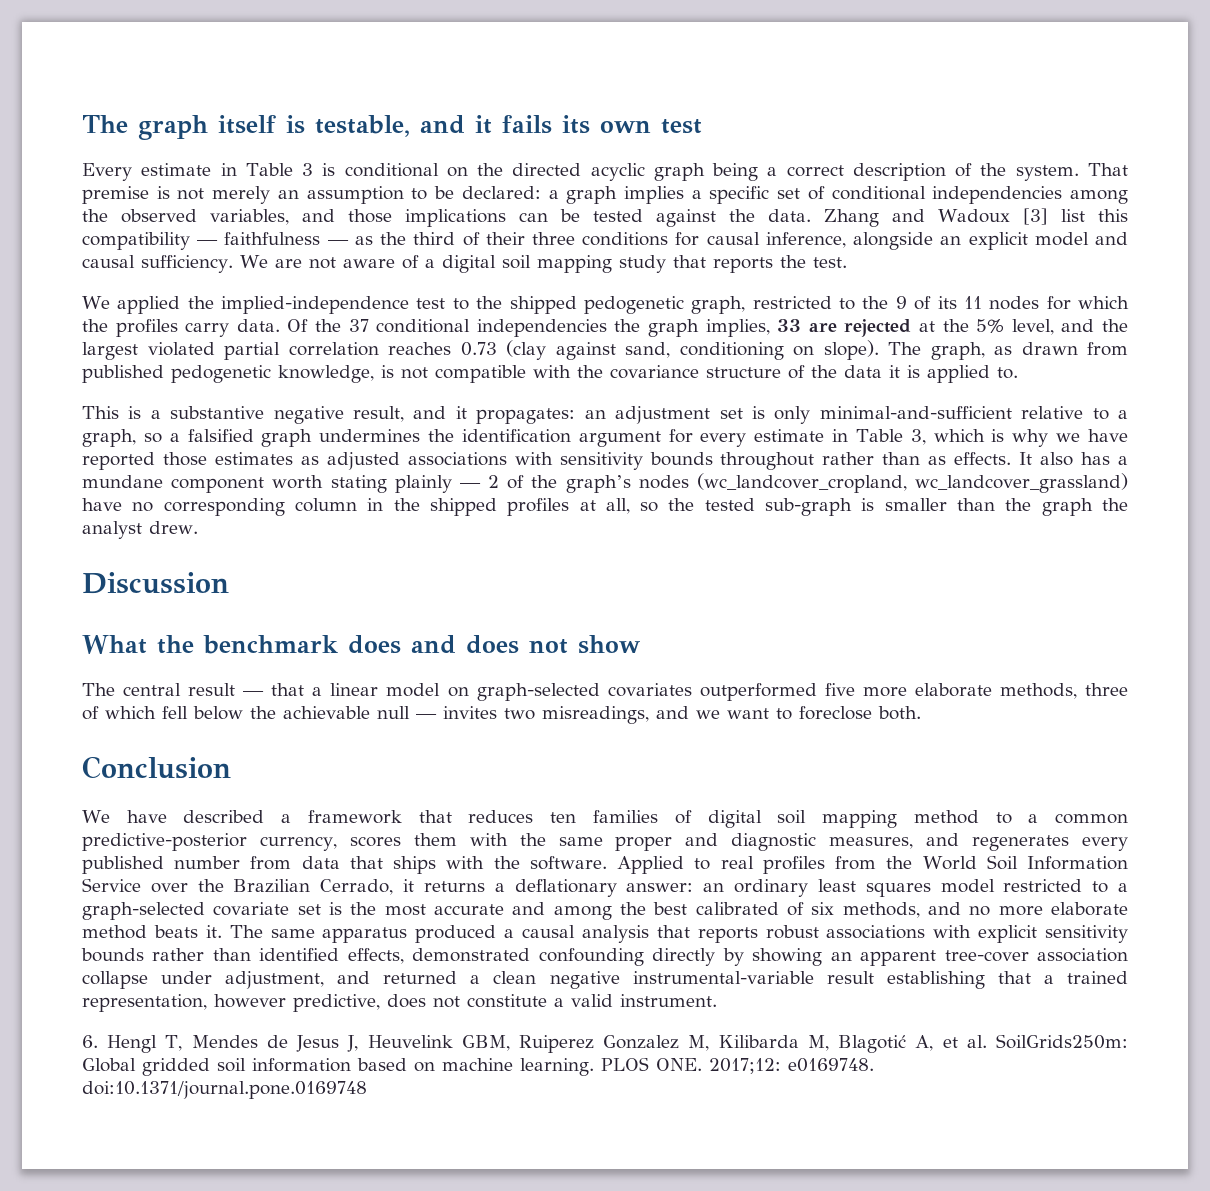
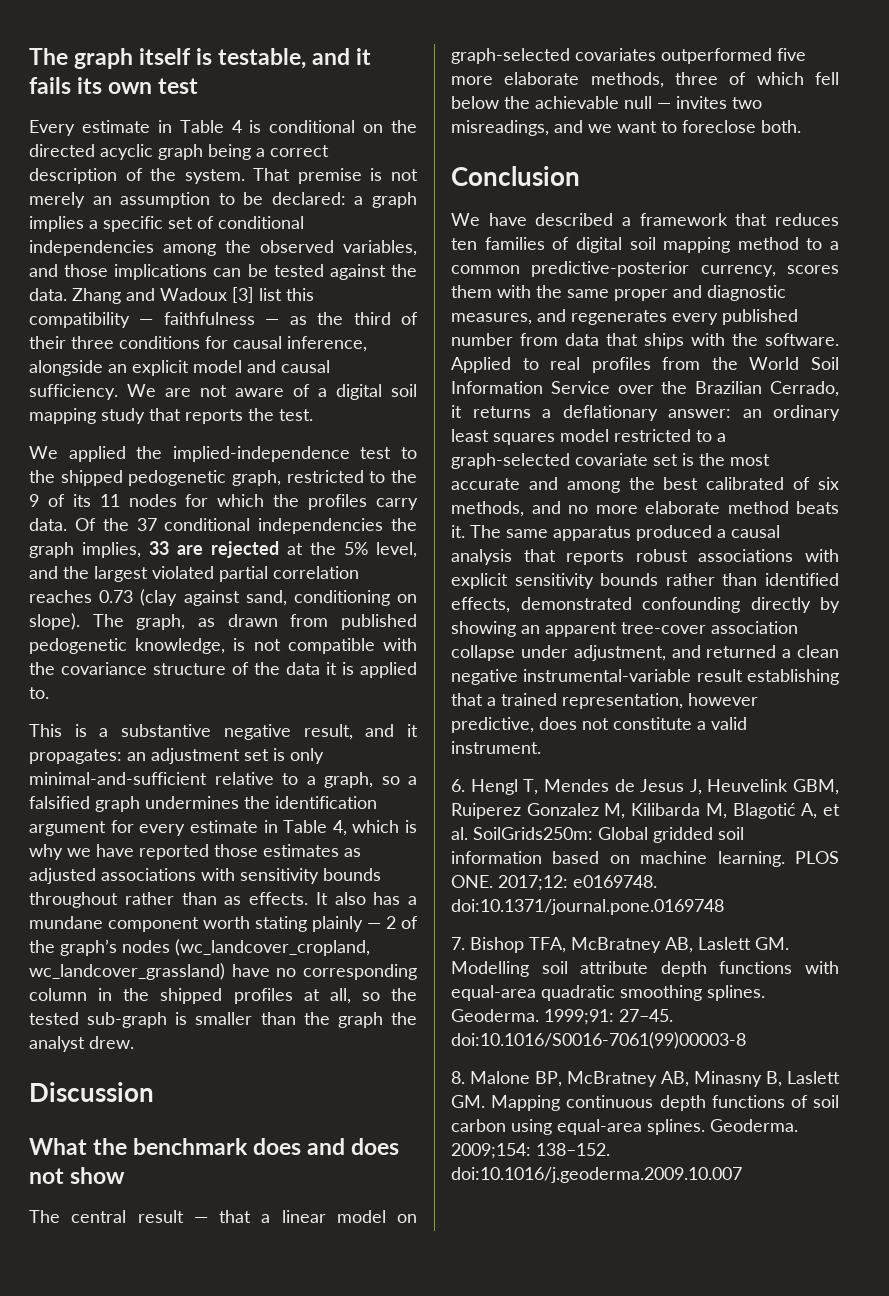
[302,163,314,176] 3 -> [231,120,242,133] 4
[910,429,926,445] 3, -> [332,820,347,836] 4,
(367, 1090) none -> [451,937,789,953] [451,961,839,977] [451,985,765,1001] [451,1009,673,1025] [451,1032,746,1049] [451,1071,840,1087] [451,1095,839,1111] [451,1119,798,1135] [451,1143,610,1159] [451,1167,742,1183] // 7. Bishop TFA, McBratney AB, Laslett GM. Modelling soil attribute depth functions with equal-area quadratic smoothing splines. Geoderma. 1999;91: 27–45. doi:10.1016/S0016-7061(99)00003-8 // 8. Malone BP, McBratney AB, Minasny B, Laslett GM. Mapping continuous depth functions of soil carbon using equal-area splines. Geoderma. 2009;154: 138–152. doi:10.1016/j.geoderma.2009.10.007

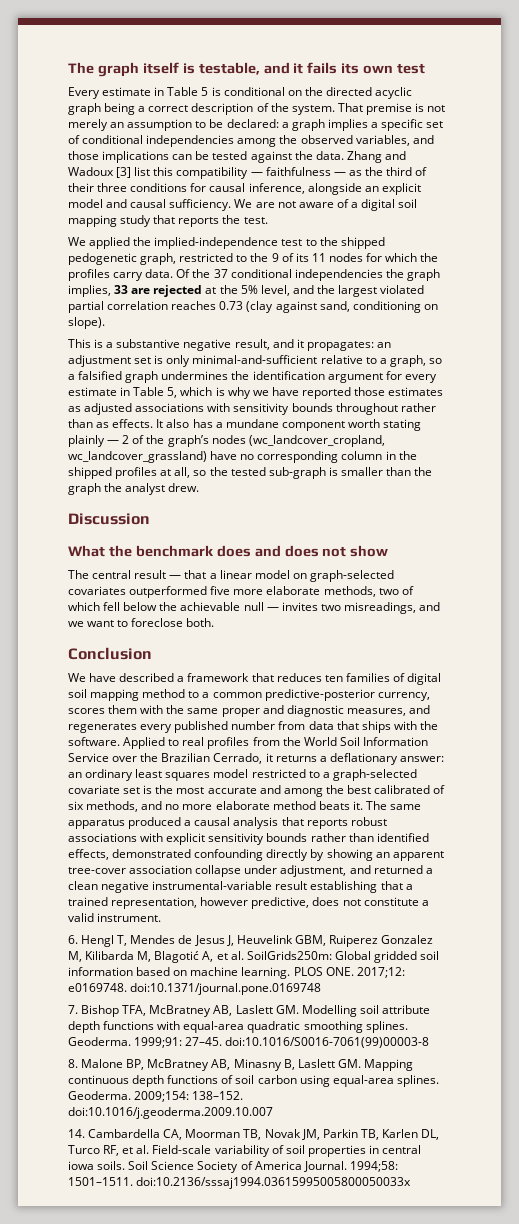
[231,120,242,133] 4 -> [201,87,209,96] 5
[92,614,417,630] [29,638,417,654] [29,662,417,678] [29,687,49,699] The graph, as drawn from published pedogenetic knowledge, is not compatible with the covariance structure of the data it is applied to. -> (105, 323) none
[332,820,347,836] 4, -> [167,387,178,398] 5,
[675,72,718,85] three -> [378,588,399,595] two
(742, 1175) none -> [68,1129,440,1140] [68,1145,422,1157] [68,1161,398,1173] [68,1177,412,1189] // 14. Cambardella CA, Moorman TB, Novak JM, Parkin TB, Karlen DL, Turco RF, et al. Field-scale variability of soil properties in central iowa soils. Soil Science Society of America Journal. 1994;58: 1501–1511. doi:10.2136/sssaj1994.03615995005800050033x

